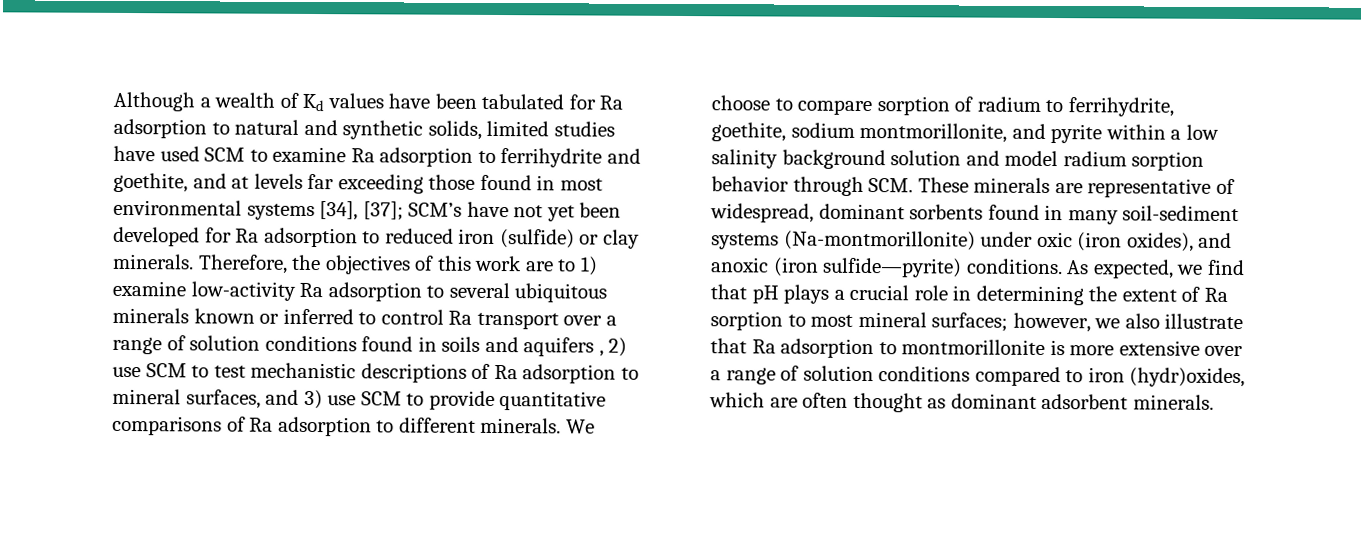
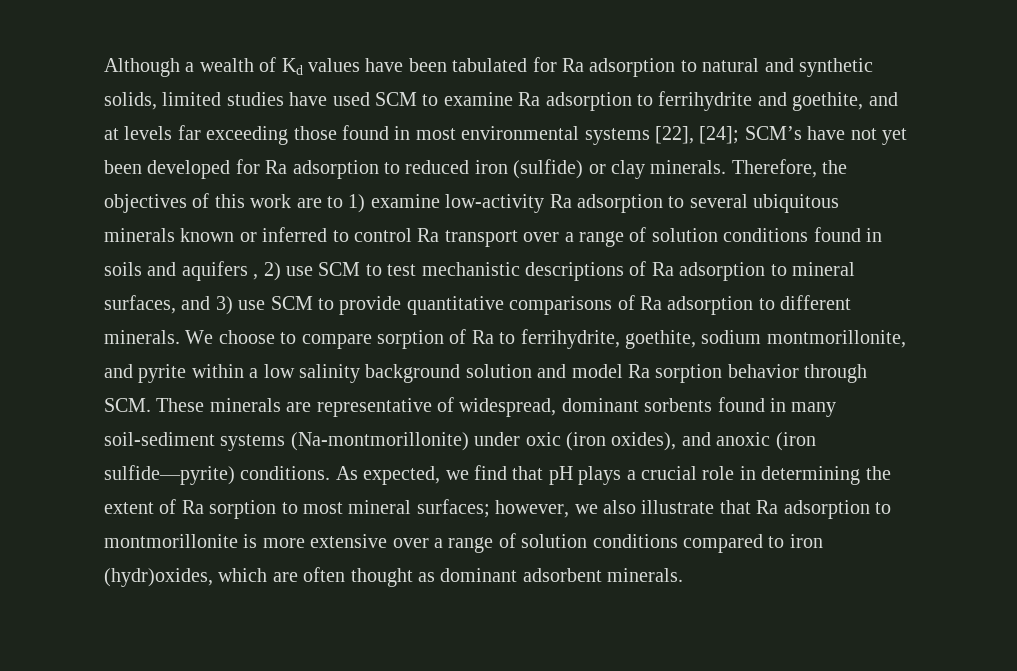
[319,201,404,221] [34], [37]; -> [654,126,740,144] [22], [24];
[976,96,1041,112] radium -> [471,330,494,344] Ra
[1062,151,1127,167] radium -> [627,364,650,378] Ra

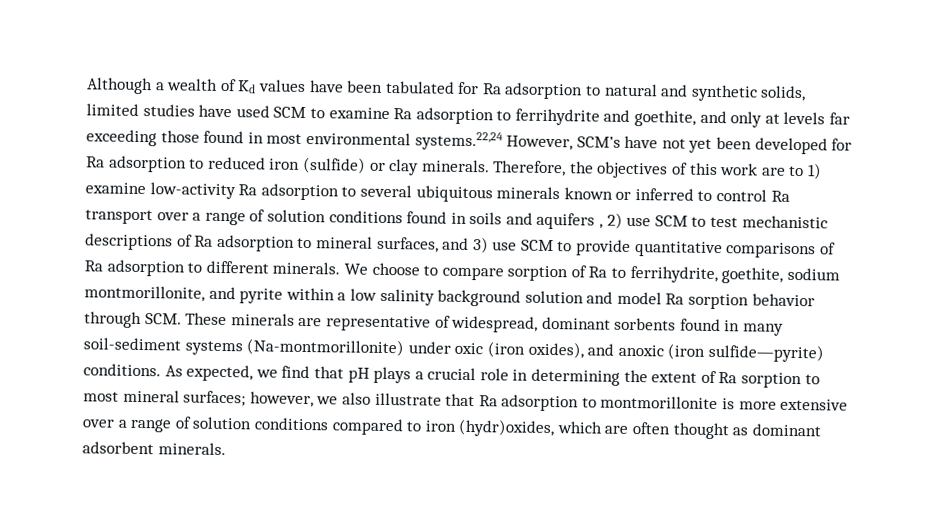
(898, 99) none -> [730,111,763,128] only
[584,126,740,145] systems [22], [24]; -> [414,131,574,151] systems.22,24 However,

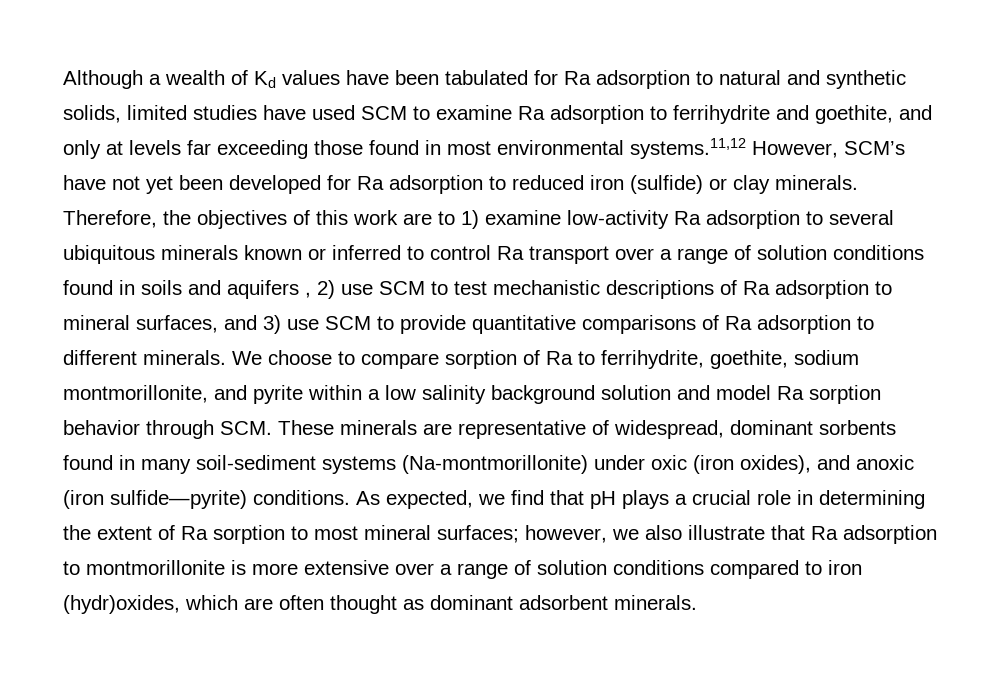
[414,131,503,151] systems.22,24 -> [630,138,746,159] systems.11,12

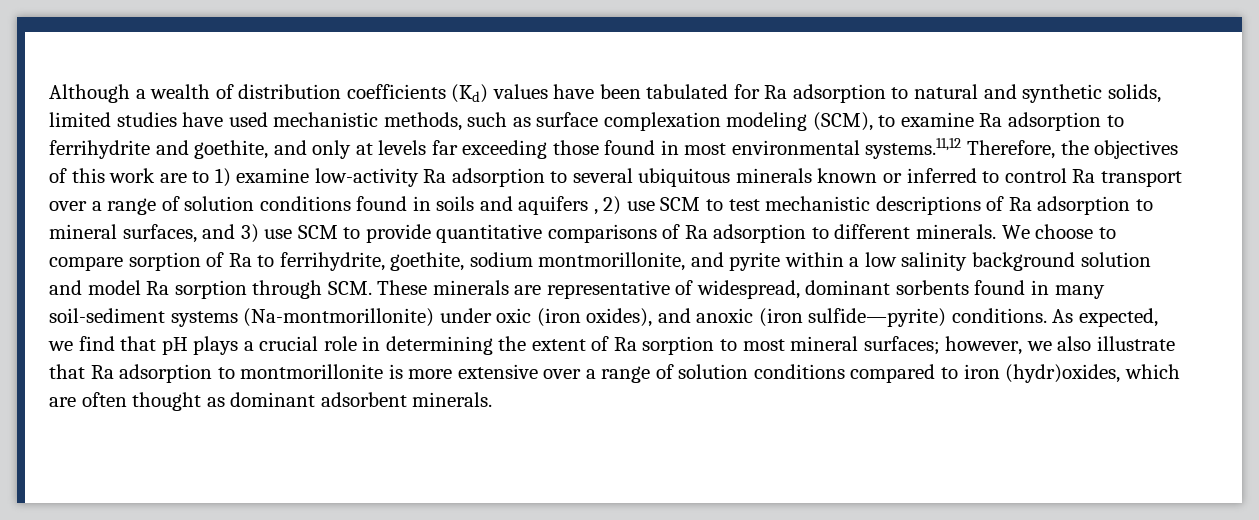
[254,71,276,88] Kd -> [238,84,489,103] distribution coefficients (Kd)
[361,106,407,120] SCM -> [273,112,873,131] mechanistic methods, such as surface complexation modeling (SCM),
[752,141,905,158] [63,175,858,194] However, SCM’s have not yet been developed for Ra adsorption to reduced iron (sulfide) or clay minerals. -> (962, 148) none
[63,420,140,435] behavior -> (247, 289) none

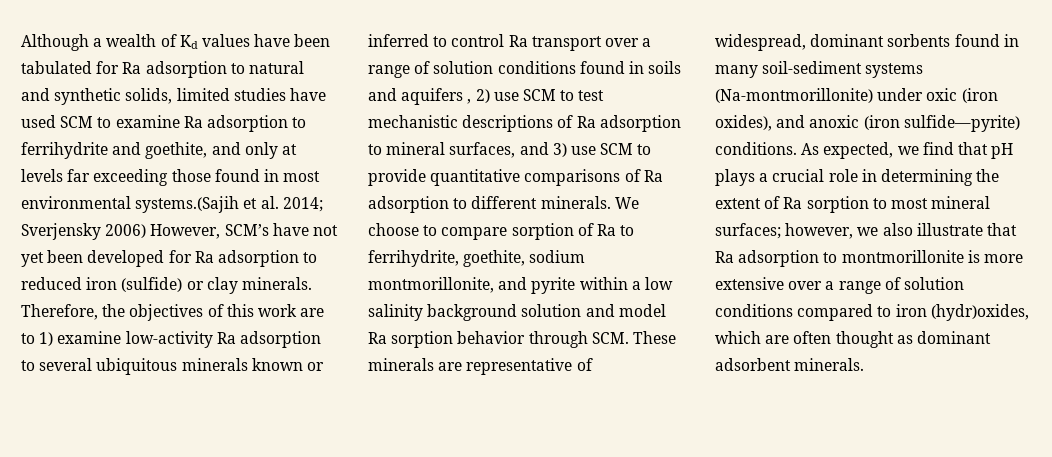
[238,84,489,103] distribution coefficients (Kd) -> [179,35,198,49] Kd
[273,112,873,131] mechanistic methods, such as surface complexation modeling (SCM), -> [60,116,94,128] SCM
[865,138,962,159] systems.11,12 -> [135,196,323,213] [21,223,338,240] [21,250,318,267] [21,277,312,294] systems.(Sajih et al. 2014; Sverjensky 2006) However, SCM’s have not yet been developed for Ra adsorption to reduced iron (sulfide) or clay minerals.
(247, 289) none -> [457,331,526,344] behavior

